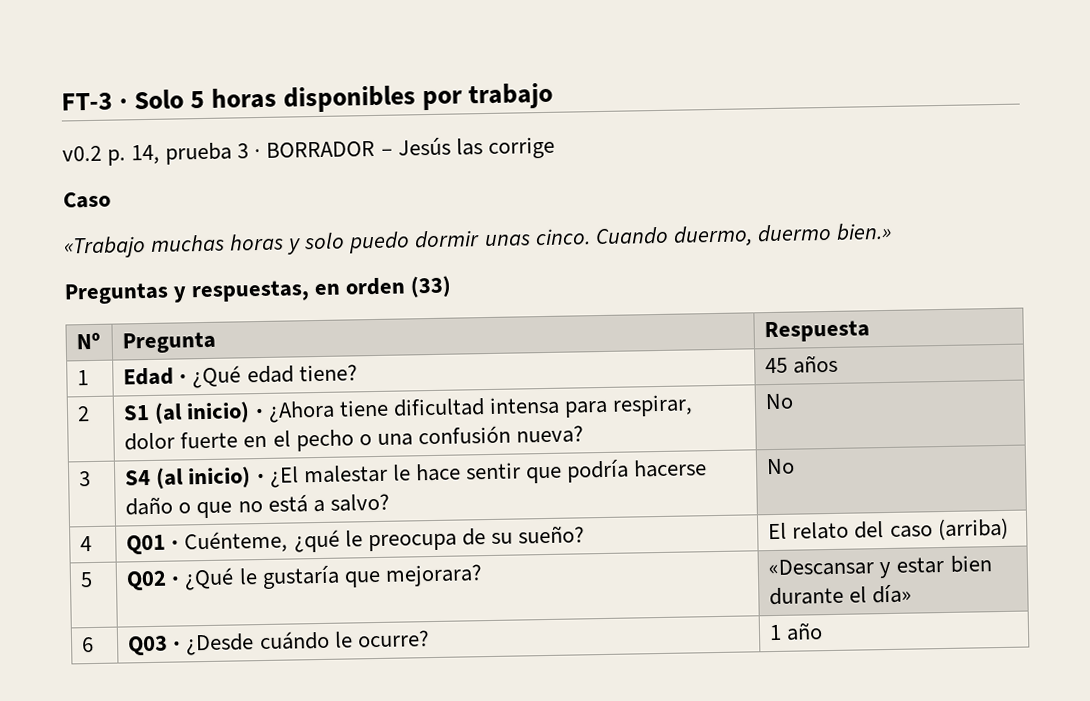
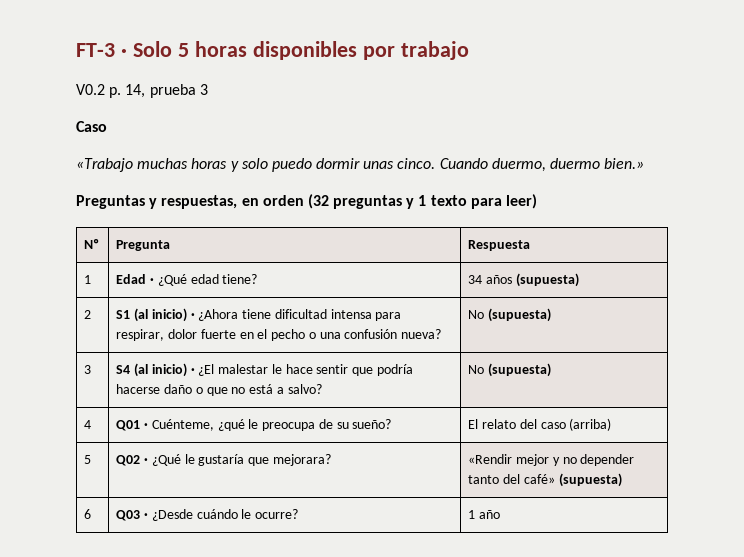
[62,145,102,162] v0.2 -> [76,84,105,95] V0.2
[254,136,555,159] · BORRADOR – Jesús las corrige -> (208, 89) none
[410,275,453,298] (33) -> [307,194,538,209] (32 preguntas y 1 texto para leer)
[765,357,789,374] 45 -> [468,275,483,284] 34
(839, 364) none -> [515,273,579,287] (supuesta)
(795, 401) none -> [487,308,551,322] (supuesta)
(796, 466) none -> [487,363,551,377] (supuesta)
[768,555,992,579] [769,584,913,606] «Descansar y estar bien durante el día» -> [468,454,635,466] [468,473,622,487] «Rendir mejor y no depender tanto del café» (supuesta)

